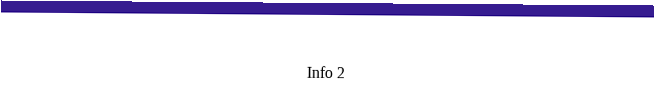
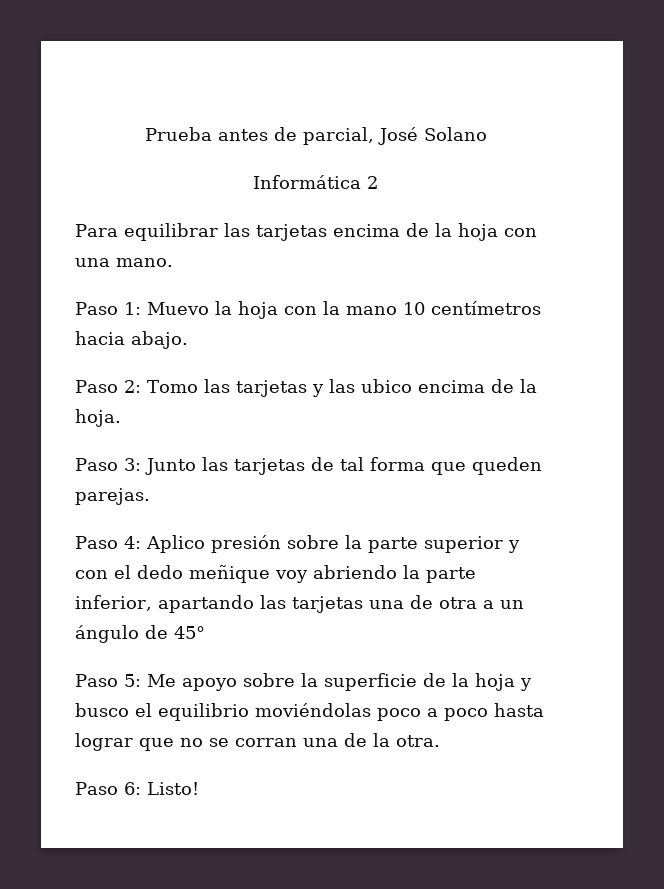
[305,65,346,79] Info 2 -> [144,127,487,145] [253,175,378,189] [75,223,537,241] [75,258,173,267] [75,301,541,319] [75,331,188,349] [75,379,537,397] [75,409,121,427] [75,457,542,475] [75,488,150,505] [75,535,520,553] [75,565,476,583] [75,595,524,613] [75,625,205,643] [75,673,532,691] [75,703,544,721] [75,733,440,751] [75,782,199,795] Prueba antes de parcial, José Solano // Informática 2 // Para equilibrar las tarjetas encima de la hoja con una mano. // Paso 1: Muevo la hoja con la mano 10 centímetros hacia abajo. // Paso 2: Tomo las tarjetas y las ubico encima de la hoja. // Paso 3: Junto las tarjetas de tal forma que queden parejas. // Paso 4: Aplico presión sobre la parte superior y con el dedo meñique voy abriendo la parte inferior, apartando las tarjetas una de otra a un ángulo de 45° // Paso 5: Me apoyo sobre la superficie de la hoja y busco el equilibrio moviéndolas poco a poco hasta lograr que no se corran una de la otra. // Paso 6: Listo!

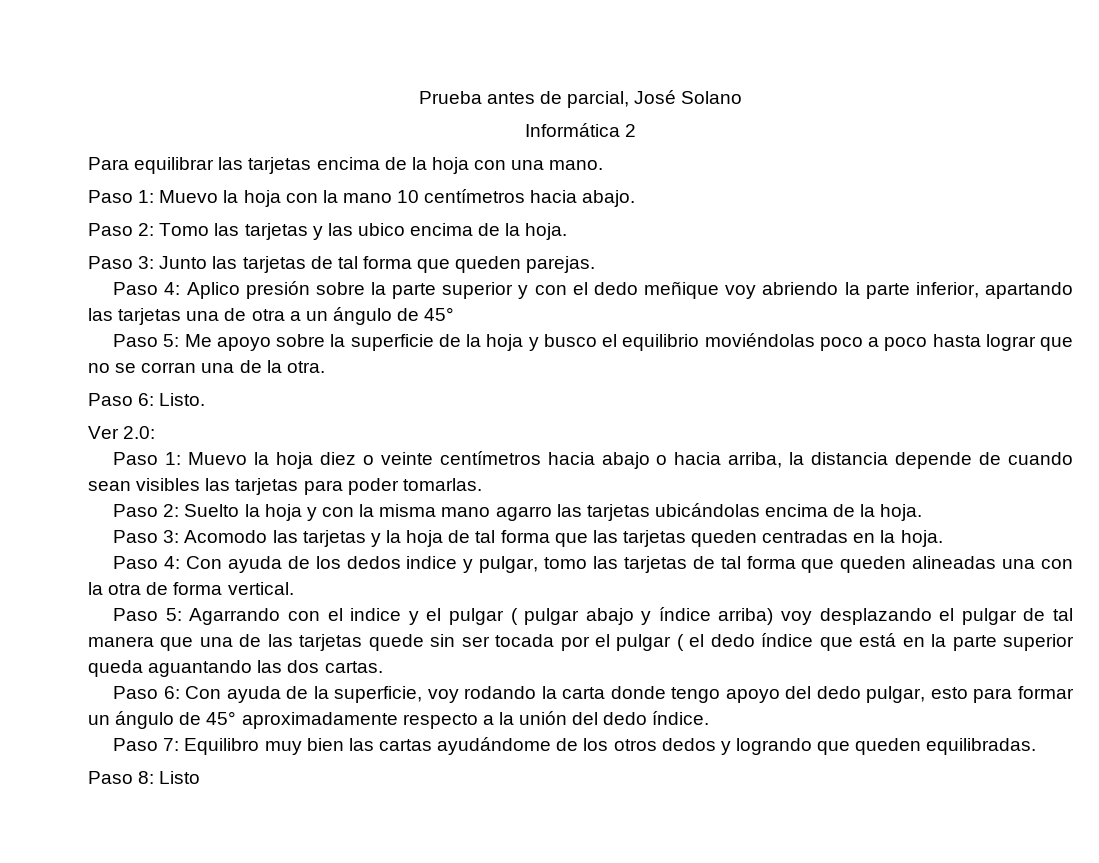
[146,782,199,795] Listo! -> [159,393,206,406] [88,426,156,439] [113,451,1074,469] [88,478,482,495] [113,503,923,521] [113,530,943,547] [113,556,1073,573] [88,582,294,595] [113,607,1073,625] [88,633,1075,651] [88,660,383,677] [113,686,1074,703] [88,711,710,729] [113,737,1037,755] [88,771,201,784] Listo. // Ver 2.0: // Paso 1: Muevo la hoja diez o veinte centímetros hacia abajo o hacia arriba, la distancia depende de cuando sean visibles las tarjetas para poder tomarlas. // Paso 2: Suelto la hoja y con la misma mano agarro las tarjetas ubicándolas encima de la hoja. // Paso 3: Acomodo las tarjetas y la hoja de tal forma que las tarjetas queden centradas en la hoja. // Paso 4: Con ayuda de los dedos indice y pulgar, tomo las tarjetas de tal forma que queden alineadas una con la otra de forma vertical. // Paso 5: Agarrando con el indice y el pulgar ( pulgar abajo y índice arriba) voy desplazando el pulgar de tal manera que una de las tarjetas quede sin ser tocada por el pulgar ( el dedo índice que está en la parte superior queda aguantando las dos cartas. // Paso 6: Con ayuda de la superficie, voy rodando la carta donde tengo apoyo del dedo pulgar, esto para formar un ángulo de 45° aproximadamente respecto a la unión del dedo índice. // Paso 7: Equilibro muy bien las cartas ayudándome de los otros dedos y logrando que queden equilibradas. // Paso 8: Listo

